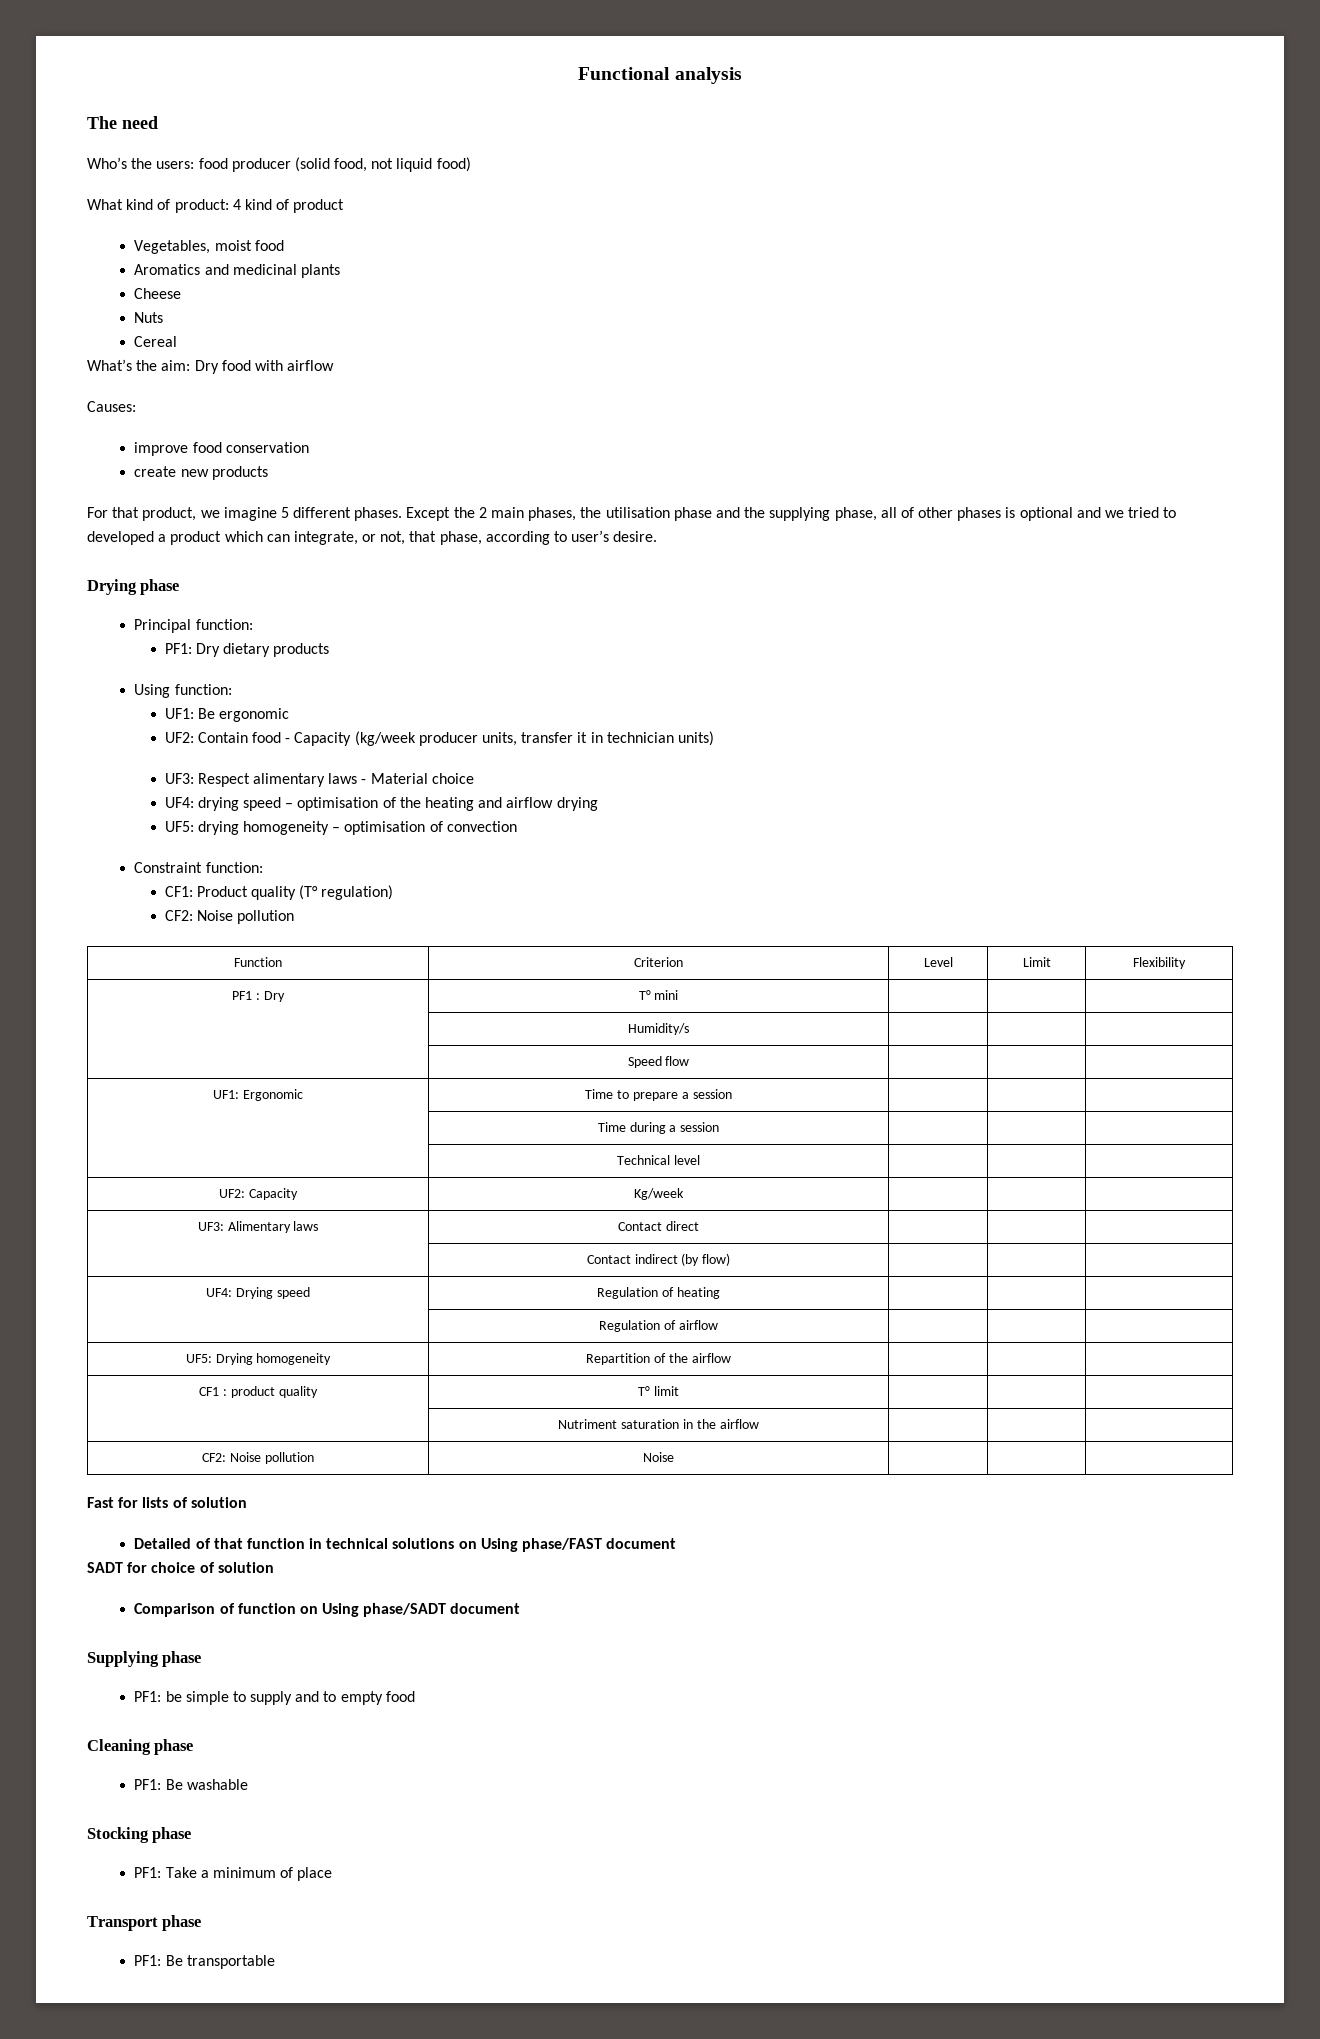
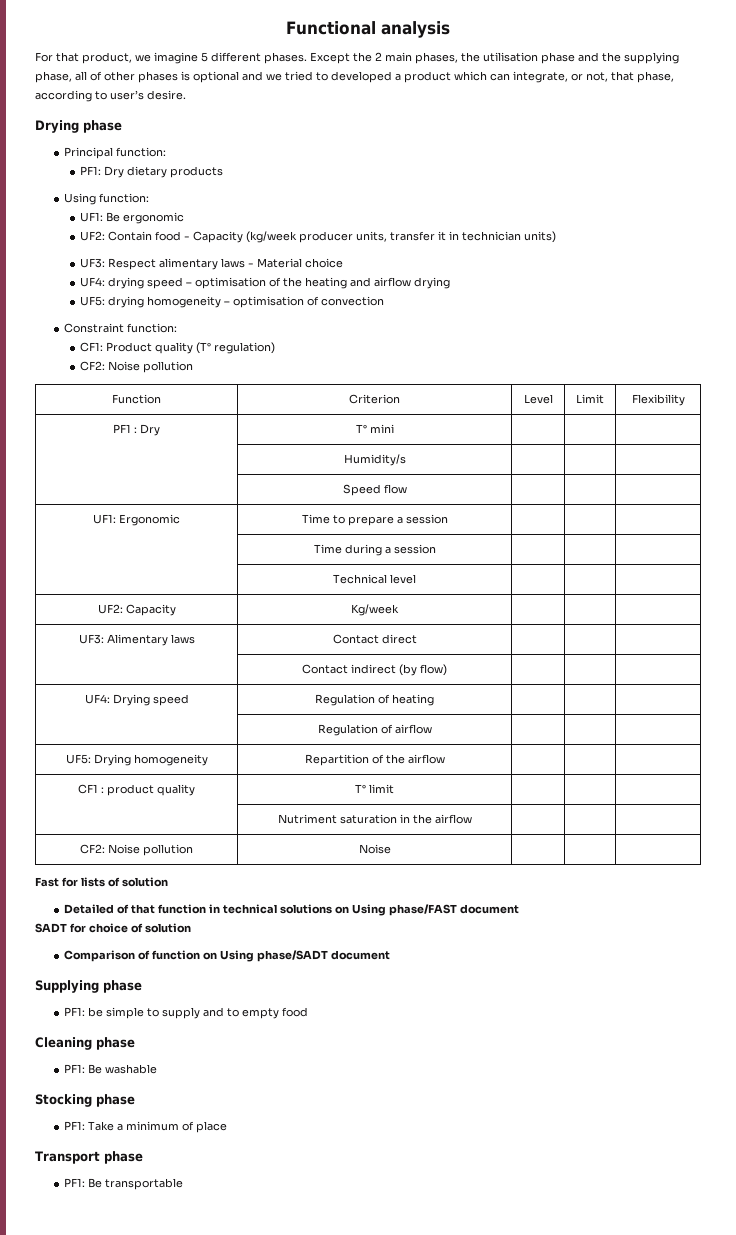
[87,116,158,129] [87,157,471,172] [87,199,345,213] [134,240,284,254] [134,264,340,278] [134,288,182,299] [134,312,164,323] [134,336,178,347] [87,359,335,374] [87,401,136,412] [134,442,309,456] [134,466,268,480] // The need // Who’s the users: food producer (solid food, not liquid food) // What kind of product: 4 kind of product // Vegetables, moist food // Aromatics and medicinal plants // Cheese // Nuts // Cereal // What’s the aim: Dry food with airflow // Causes: // improve food conservation // create new products -> (450, 29) none

